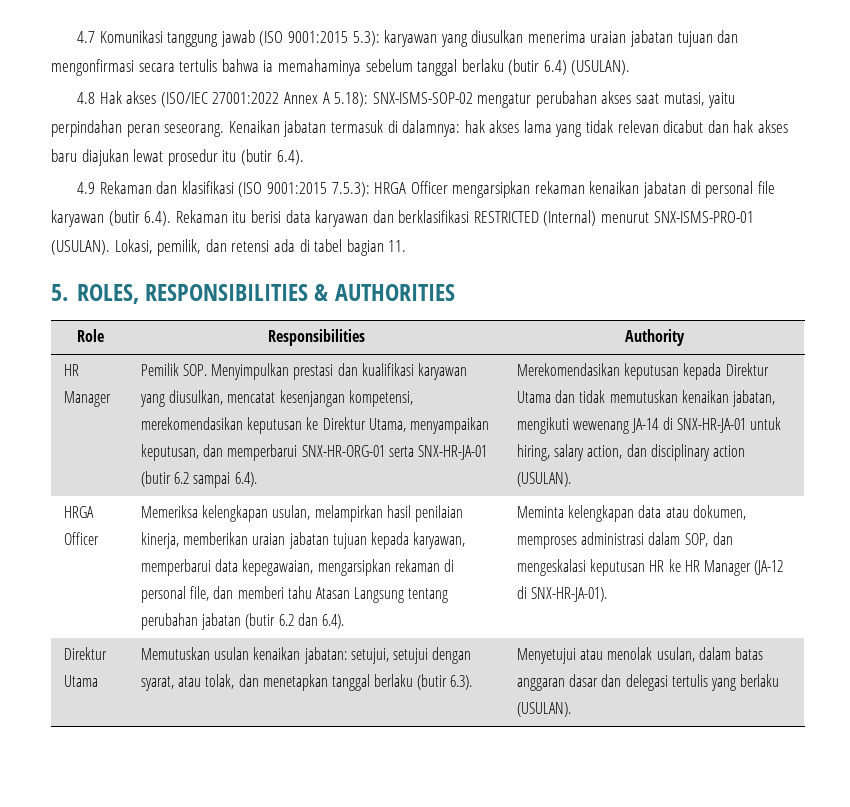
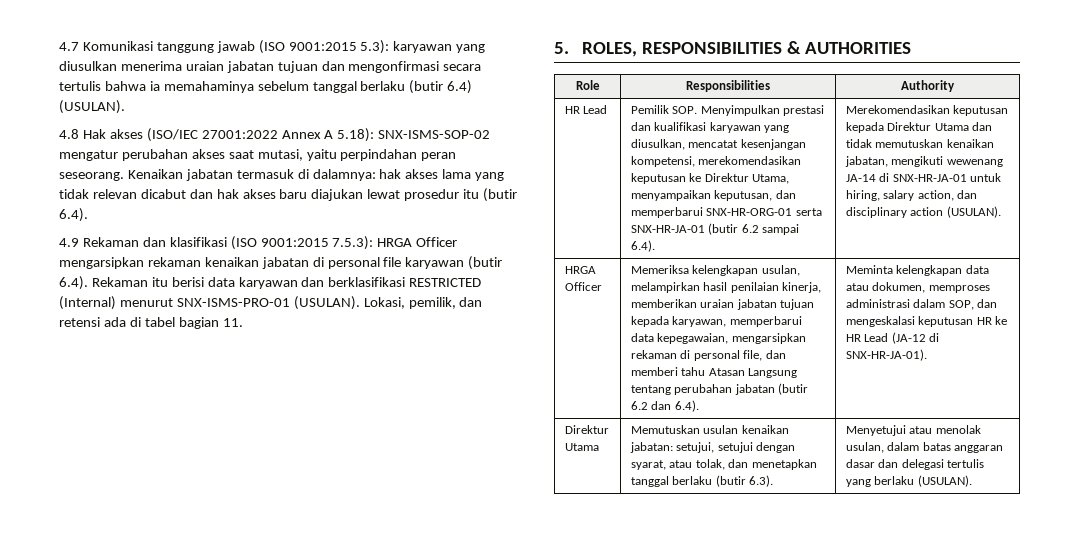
[63,391,111,407] Manager -> [583,105,608,114] Lead
[703,560,751,576] Manager -> [864,333,889,342] Lead

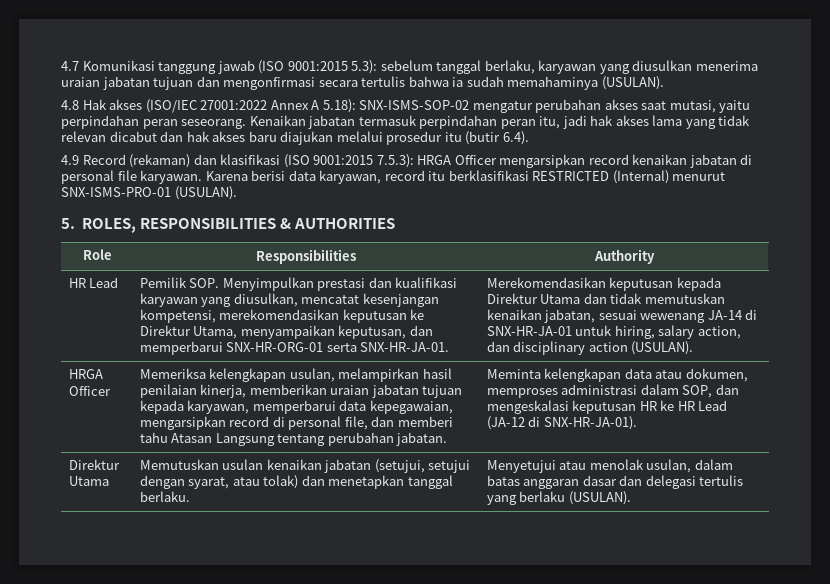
(390, 47) none -> [380,60,535,74] sebelum tanggal berlaku,
[163,80,473,94] memahaminya sebelum tanggal berlaku (butir 6.4) -> [466,76,599,90] sudah memahaminya
[297,169,376,181] di dalamnya: -> [419,115,587,129] perpindahan peran itu, jadi
[367,189,401,199] lewat -> [336,131,383,142] melalui
[82,237,139,247] Rekaman -> [82,154,191,168] Record (rekaman)
[147,257,201,267] rekaman -> [588,154,629,165] record
[405,256,503,270] [59,276,325,290] karyawan (butir 6.4). Rekaman itu berisi data karyawan dan -> [140,170,446,184] karyawan. Karena berisi data karyawan, record itu
[363,297,483,309] [59,317,243,329] Lokasi, pemilik, dan retensi ada di tabel bagian 11. -> (237, 193) none
[630,223,800,235] [630,240,655,252] SNX-HR-JA-01 (butir 6.2 sampai 6.4). -> [360,342,450,352] SNX-HR-JA-01.
[891,156,944,167] mengikuti -> [598,310,637,320] sesuai
[630,350,677,359] rekaman -> [229,416,270,427] record
[734,383,809,395] [630,400,699,412] jabatan (butir 6.2 dan 6.4). -> [396,432,448,446] jabatan.
[629,442,715,453] jabatan: setujui, -> [324,459,425,473] jabatan (setujui,
[695,459,725,470] tolak, -> [263,475,299,489] tolak)
[672,475,774,487] berlaku (butir 6.3). -> [139,491,190,502] berlaku.

